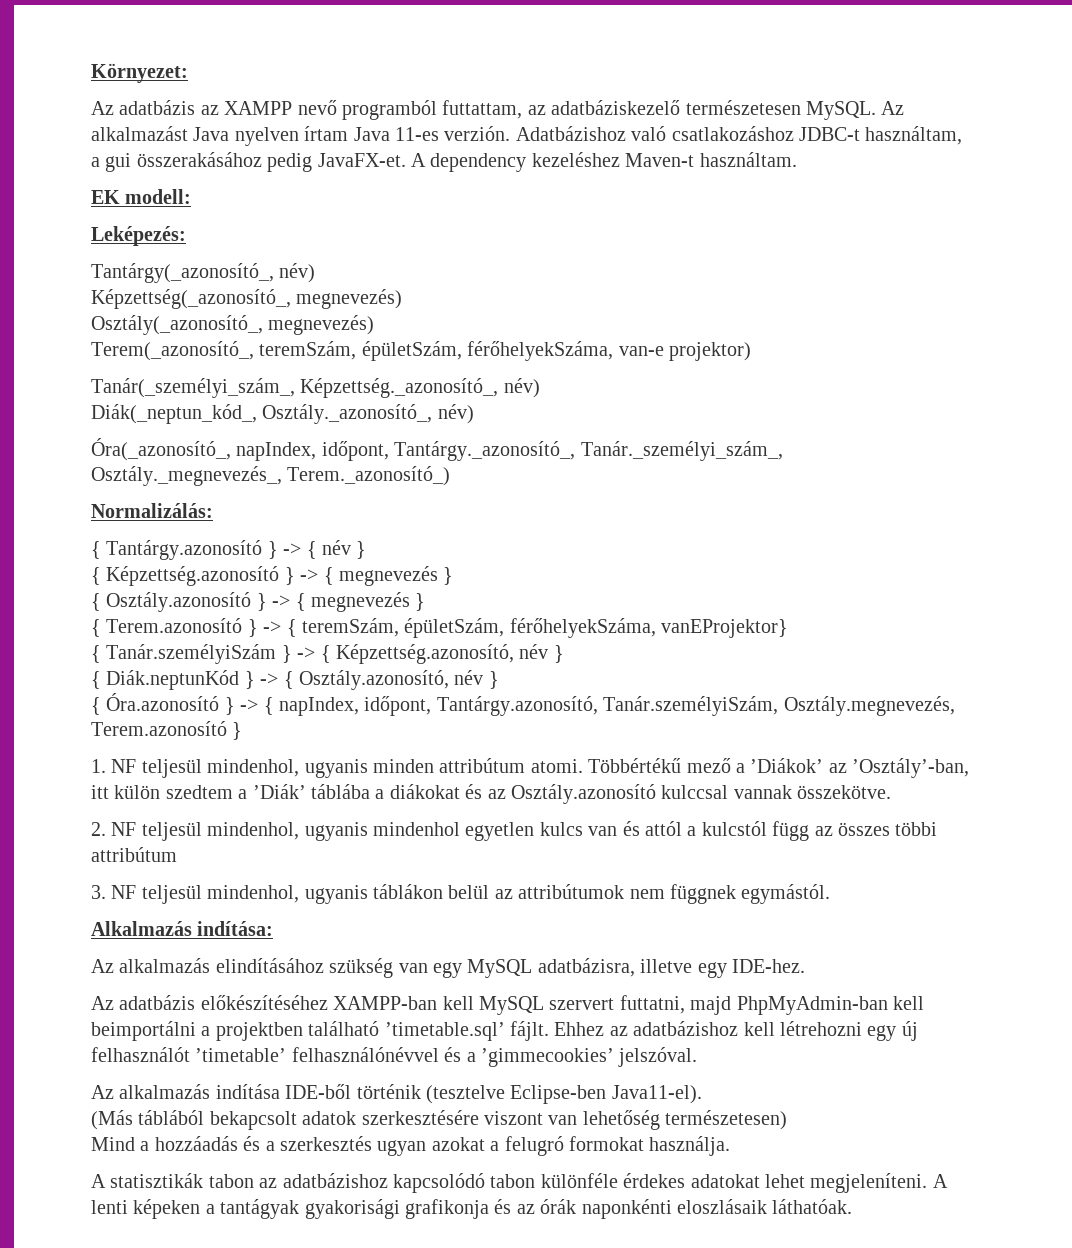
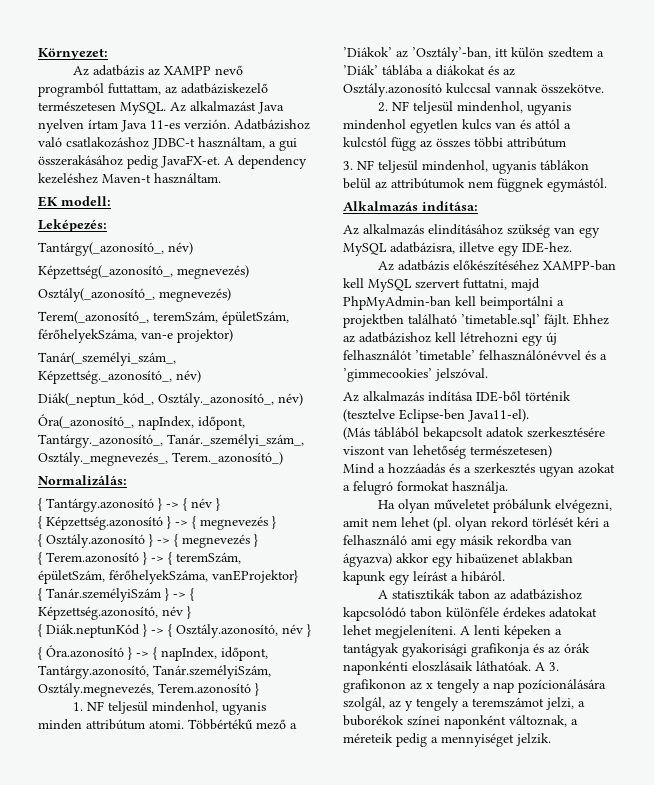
(731, 1146) none -> [377,499,612,513] [343,517,610,531] [343,535,572,549] [343,553,573,567] [343,571,505,585] // Ha olyan műveletet próbálunk elvégezni, amit nem lehet (pl. olyan rekord törlését kéri a felhasználó ami egy másik rekordba van ágyazva) akkor egy hibaüzenet ablakban kapunk egy leírást a hibáról.
(853, 1206) none -> [535,662,559,671] [343,679,606,693] [343,697,585,711] [343,715,578,729] [343,733,551,747] A 3. grafikonon az x tengely a nap pozícionálására szolgál, az y tengely a teremszámot jelzi, a buborékok színei naponként változnak, a méreteik pedig a mennyiséget jelzik.

